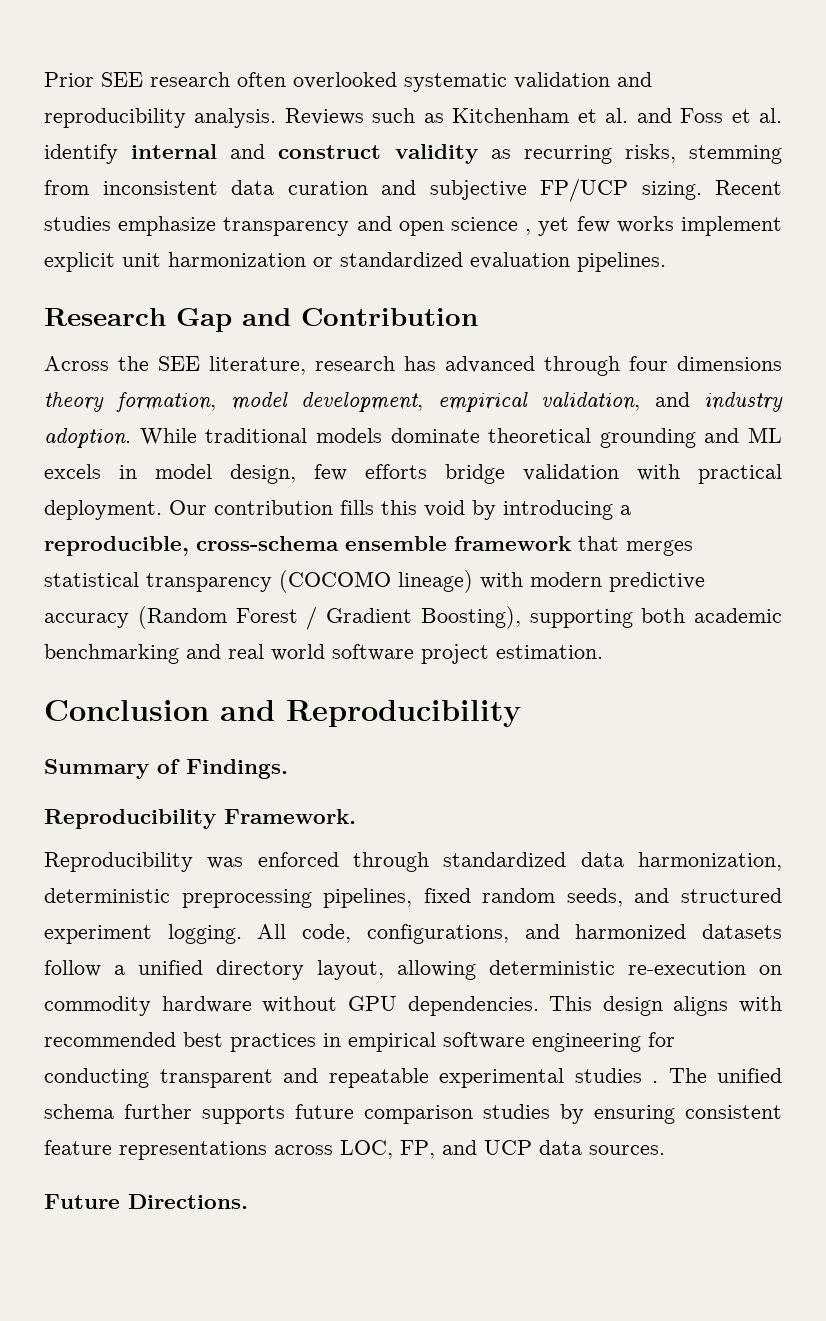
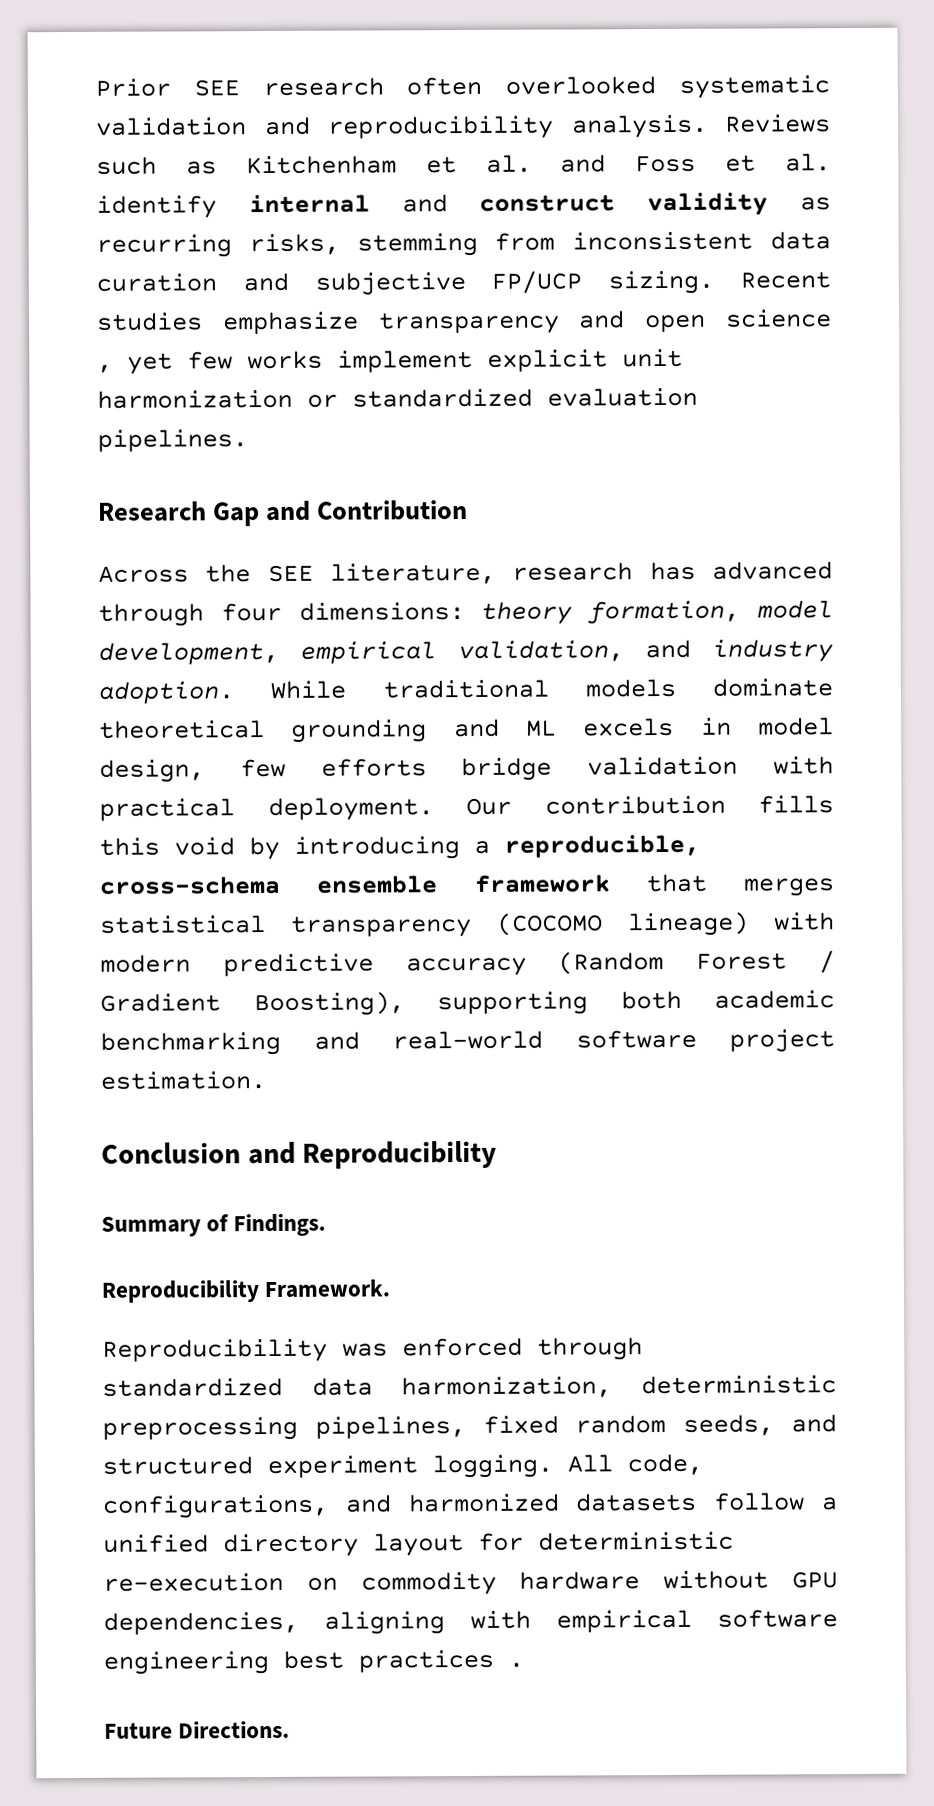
[677,356,782,371] dimensions -> [298,602,465,621] dimensions:
[228,644,325,661] real world -> [392,1030,543,1050] real-world
[317,960,476,980] layout, allowing -> [373,1532,524,1557] layout for
[407,996,782,1016] [44,1032,675,1052] [44,1068,782,1088] [44,1104,782,1124] [44,1140,665,1160] dependencies. This design aligns with recommended best practices in empirical software engineering for conducting transparent and repeatable experimental studies . The unified schema further supports future comparison studies by ensuring consistent feature representations across LOC, FP, and UCP data sources. -> [103,1609,838,1635] [103,1649,524,1675] dependencies, aligning with empirical software engineering best practices .

